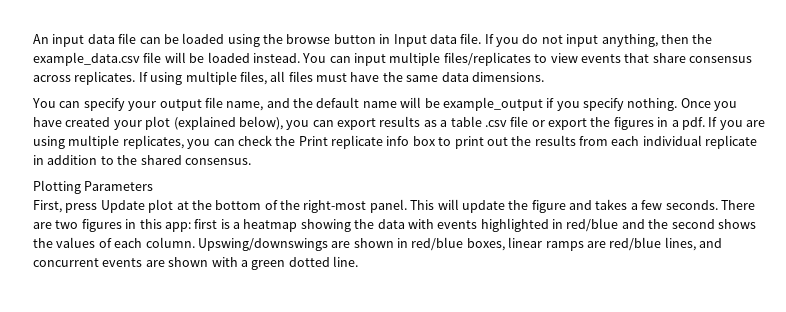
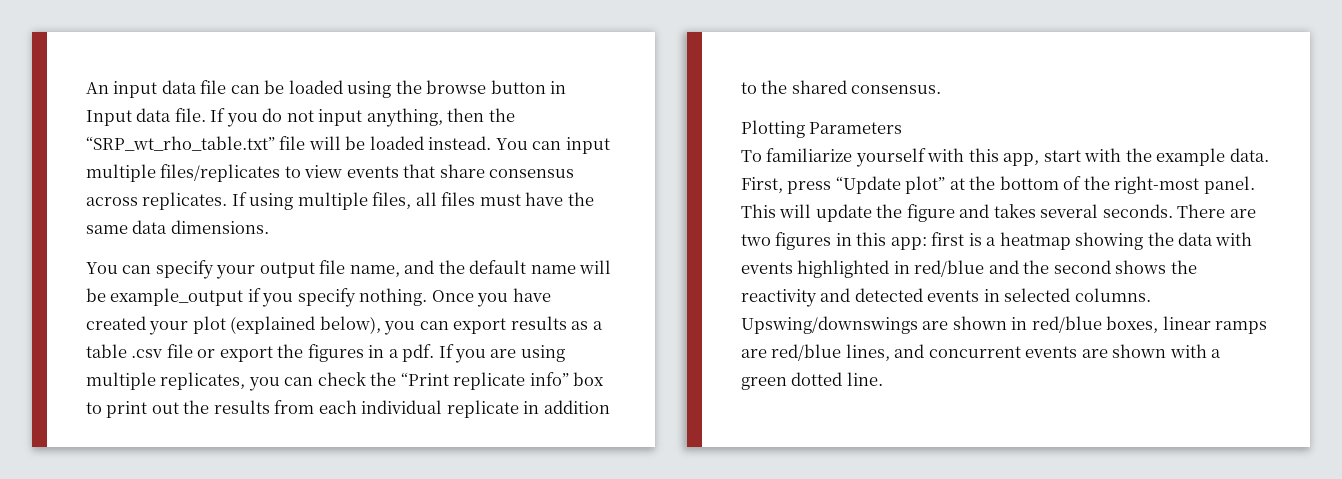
[33,52,140,66] example_data.csv -> [86,136,275,151] “SRP_wt_rho_table.txt”
[298,135,410,149] Print replicate info -> [400,372,569,390] “Print replicate info”
[33,199,174,213] First, press Update plot -> [741,148,1269,167] [741,176,946,194] To familiarize yourself with this app, start with the example data. First, press “Update plot”
[630,200,663,210] a few -> [1040,204,1099,218] several
[56,237,195,248] values of each column. -> [741,288,1151,307] reactivity and detected events in selected columns.

